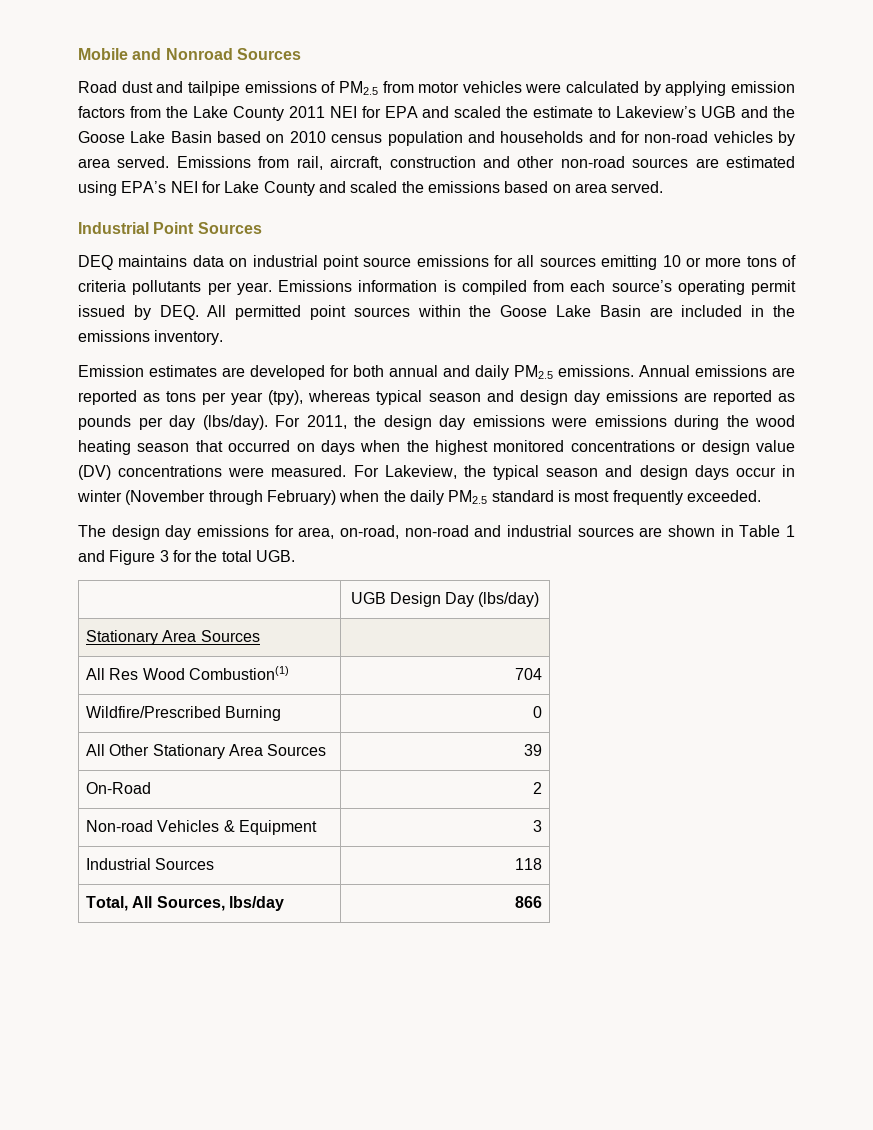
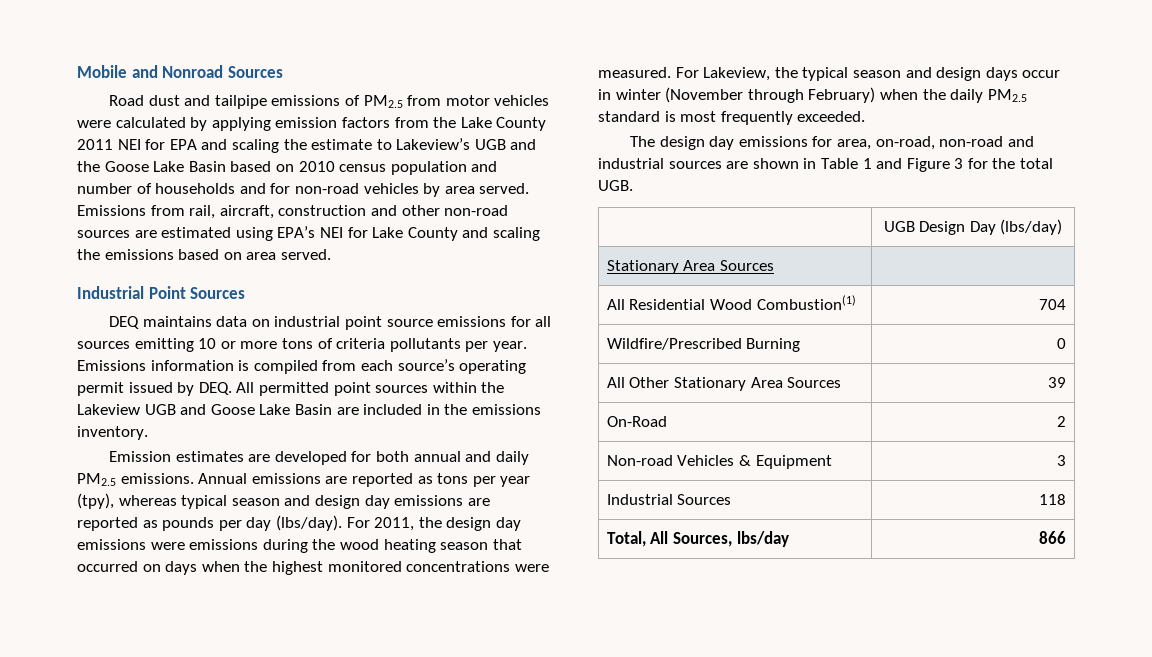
[454,106,502,118] scaled -> [231,139,279,153] scaling
(495, 137) none -> [77,183,152,194] number of
[350,181,398,193] scaled -> [492,227,540,241] scaling
(492, 311) none -> [77,404,207,415] Lakeview UGB and
[681,440,795,455] [78,465,223,480] or design value (DV) concentrations -> (511, 566) none
[109,668,139,680] Res -> [629,299,706,310] Residential

